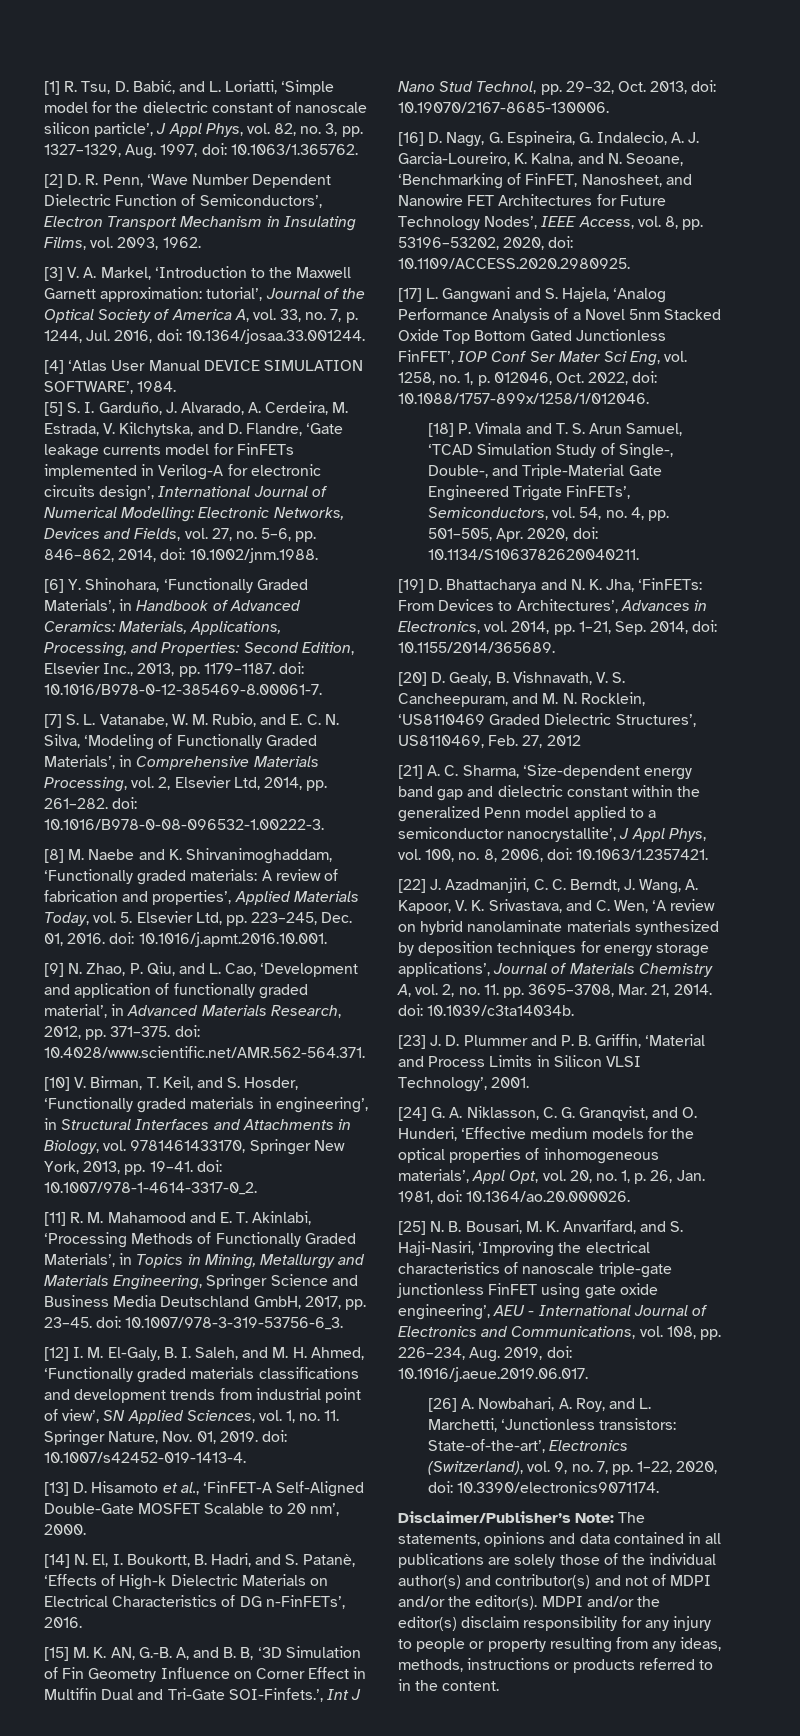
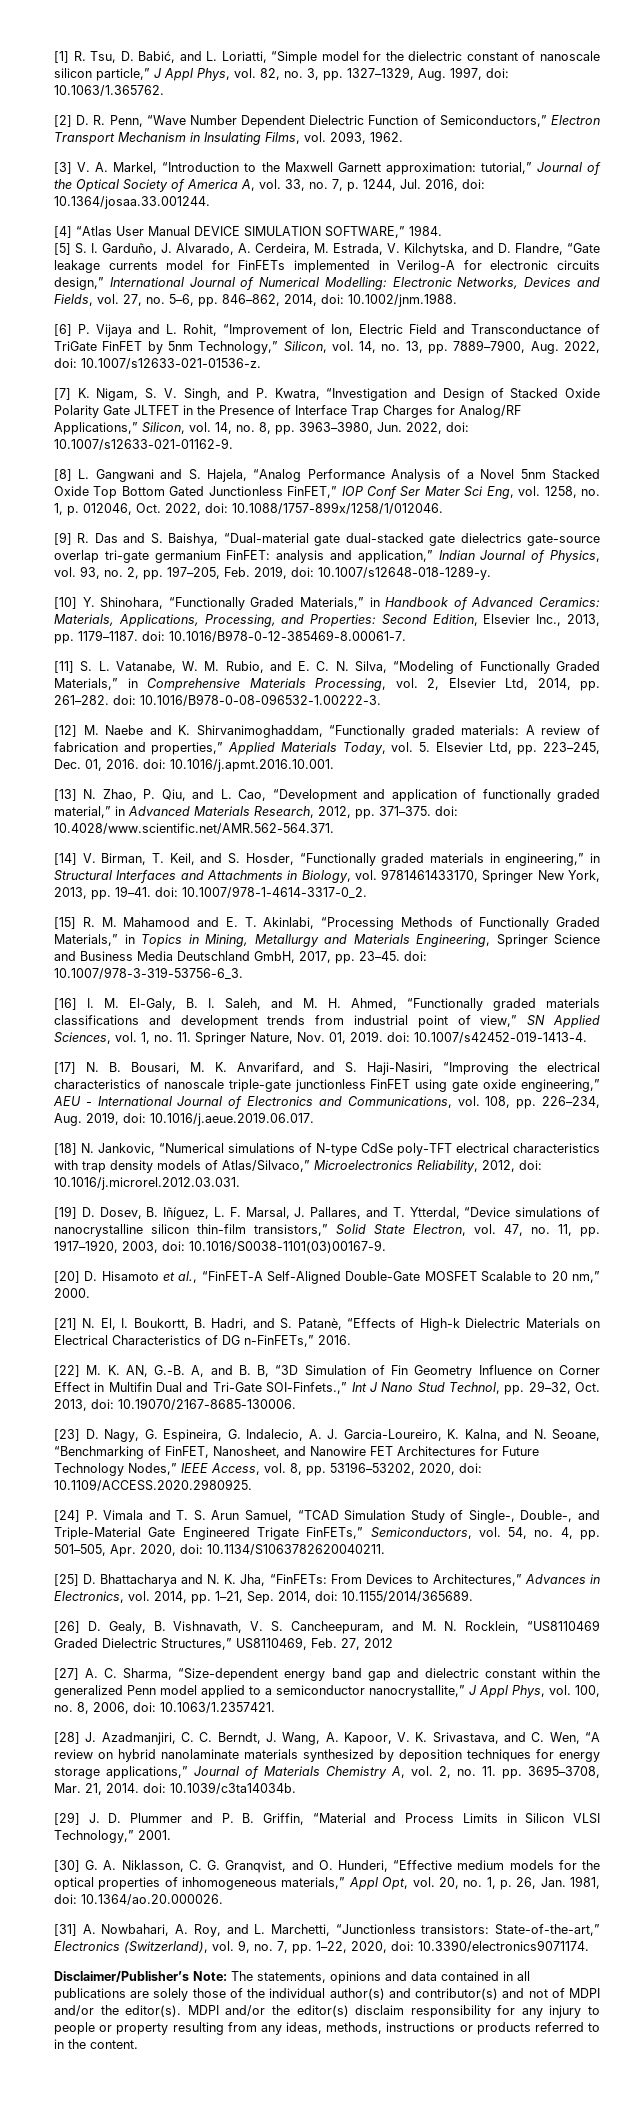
[281,80,335,95] ‘Simple -> [271,51,318,64] “Simple
[94,122,154,137] particle’, -> [96,68,150,81] particle,”
[146,174,188,185] ‘Wave -> [146,115,186,125] “Wave
[199,194,322,208] Semiconductors’, -> [439,115,547,127] Semiconductors,”
[154,266,247,278] ‘Introduction -> [162,162,240,172] “Introduction
[206,287,263,301] tutorial’, -> [480,162,532,174] tutorial,”
[68,360,108,371] ‘Atlas -> [76,226,112,236] “Atlas
[44,381,133,394] SOFTWARE’, -> [325,226,405,238] SOFTWARE,”
[306,423,344,434] ‘Gate -> [567,243,600,253] “Gate
[99,485,155,501] design’, -> [54,277,104,290] design,”
[68,578,308,593] [44,599,115,613] Y. Shinohara, ‘Functionally Graded Materials’, -> [77,324,600,337] [54,340,601,354] [54,358,261,369] [54,388,600,401] [54,405,521,418] [54,421,469,435] [54,438,233,450] [54,469,600,482] [54,486,601,499] [54,502,443,516] [54,532,600,546] [54,550,601,563] [54,566,491,580] [54,597,364,610] P. Vijaya and L. Rohit, “Improvement of Ion, Electric Field and Transconductance of TriGate FinFET by 5nm Technology,” Silicon, vol. 14, no. 13, pp. 7889–7900, Aug. 2022, doi: 10.1007/s12633-021-01536-z. // [7] K. Nigam, S. V. Singh, and P. Kwatra, “Investigation and Design of Stacked Oxide Polarity Gate JLTFET in the Presence of Interface Trap Charges for Analog/RF Applications,” Silicon, vol. 14, no. 8, pp. 3963–3980, Jun. 2022, doi: 10.1007/s12633-021-01162-9. // [8] L. Gangwani and S. Hajela, “Analog Performance Analysis of a Novel 5nm Stacked Oxide Top Bottom Gated Junctionless FinFET,” IOP Conf Ser Mater Sci Eng, vol. 1258, no. 1, p. 012046, Oct. 2022, doi: 10.1088/1757-899x/1258/1/012046. // [9] R. Das and S. Baishya, “Dual-material gate dual-stacked gate dielectrics gate-source overlap tri-gate germanium FinFET: analysis and application,” Indian Journal of Physics, vol. 93, no. 2, pp. 197–205, Feb. 2019, doi: 10.1007/s12648-018-1289-y. // [10] Y. Shinohara, “Functionally Graded Materials,”
[44,714,62,728] [7] -> [54,661,74,673] [11]
[84,734,317,750] [44,755,115,769] ‘Modeling of Functionally Graded Materials’, -> [393,661,600,674] [54,678,118,690] “Modeling of Functionally Graded Materials,”
[44,849,64,863] [8] -> [54,725,77,737] [12]
[44,869,133,884] ‘Functionally -> [329,725,406,738] “Functionally
[152,890,232,905] properties’, -> [151,742,224,755] properties,”
[44,963,64,977] [9] -> [54,789,77,801] [13]
[260,963,359,977] ‘Development -> [272,789,357,802] “Development
[44,1004,107,1018] material’, -> [54,806,111,818] material,”
[44,1077,70,1091] [10] -> [54,853,77,865] [14]
[44,1097,133,1112] ‘Functionally -> [299,853,376,866] “Functionally
[275,1097,368,1113] engineering’, -> [505,853,585,866] engineering,”
[44,1212,66,1226] [11] -> [54,917,76,929] [15]
[44,1232,127,1248] ‘Processing -> [321,917,394,930] “Processing
[44,1253,115,1267] Materials’, -> [54,934,118,946] Materials,”
[44,1347,69,1361] [12] -> [54,998,77,1010] [16]
[44,1367,133,1382] ‘Functionally -> [407,998,483,1011] “Functionally
[62,1409,100,1423] view’, -> [480,1015,518,1027] view,”
[44,1482,69,1496] [13] -> [54,1062,601,1075] [54,1079,601,1092] [53,1096,600,1109] [54,1112,314,1126] [54,1143,600,1156] [54,1160,542,1173] [54,1177,240,1190] [54,1206,600,1220] [54,1224,600,1237] [54,1240,386,1253] [54,1271,80,1283] [17] N. B. Bousari, M. K. Anvarifard, and S. Haji-Nasiri, “Improving the electrical characteristics of nanoscale triple-gate junctionless FinFET using gate oxide engineering,” AEU - International Journal of Electronics and Communications, vol. 108, pp. 226–234, Aug. 2019, doi: 10.1016/j.aeue.2019.06.017. // [18] N. Jankovic, “Numerical simulations of N-type CdSe poly-TFT electrical characteristics with trap density models of Atlas/Silvaco,” Microelectronics Reliability, 2012, doi: 10.1016/j.microrel.2012.03.031. // [19] D. Dosev, B. Iñíguez, L. F. Marsal, J. Pallares, and T. Ytterdal, “Device simulations of nanocrystalline silicon thin-film transistors,” Solid State Electron, vol. 47, no. 11, pp. 1917–1920, 2003, doi: 10.1016/S0038-1101(03)00167-9. // [20]
[202,1481,272,1493] ‘FinFET-A -> [201,1271,263,1281] “FinFET-A
[309,1503,339,1516] nm’, -> [571,1271,600,1283] nm,”
[44,1554,70,1568] [14] -> [54,1318,77,1330] [21]
[44,1574,97,1586] ‘Effects -> [347,1318,396,1328] “Effects
[265,1595,345,1609] n-FinFETs’, -> [244,1335,314,1347] n-FinFETs,”
[44,1647,69,1661] [15] -> [54,1365,80,1377] [22]
[257,1647,282,1658] ‘3D -> [275,1365,299,1375] “3D
[228,1688,323,1702] SOI-Finfets.’, -> [266,1382,348,1394] SOI-Finfets.,”
[398,132,424,146] [16] -> [54,1429,80,1441] [23]
[398,173,503,189] ‘Benchmarking -> [54,1446,144,1459] “Benchmarking
[484,216,538,229] Nodes’, -> [128,1463,177,1475] Nodes,”
[398,287,667,303] [398,308,722,323] [398,329,666,344] [398,350,688,366] [398,371,658,386] [398,393,649,404] [428,423,455,437] [17] L. Gangwani and S. Hajela, ‘Analog Performance Analysis of a Novel 5nm Stacked Oxide Top Bottom Gated Junctionless FinFET’, IOP Conf Ser Mater Sci Eng, vol. 1258, no. 1, p. 012046, Oct. 2022, doi: 10.1088/1757-899x/1258/1/012046. // [18] -> [54,1510,80,1522] [24]
[428,444,474,455] ‘TCAD -> [297,1510,339,1520] “TCAD
[566,485,631,499] FinFETs’, -> [306,1527,364,1539] FinFETs,”
[398,579,424,593] [19] -> [54,1574,79,1586] [25]
[638,578,703,590] ‘FinFETs: -> [269,1574,327,1584] “FinFETs:
[516,599,618,613] Architectures’, -> [432,1574,522,1586] Architectures,”
[398,672,427,686] [20] -> [54,1621,80,1633] [26]
[398,714,485,725] ‘US8110469 -> [527,1620,600,1632] “US8110469
[615,714,696,727] Structures’, -> [161,1638,232,1650] Structures,”
[398,765,423,779] [21] -> [54,1668,79,1680] [27]
[522,764,640,779] ‘Size-dependent -> [178,1668,279,1681] “Size-dependent
[507,827,617,842] nanocrystallite’, -> [369,1685,465,1698] nanocrystallite,”
[398,879,426,893] [22] -> [54,1732,80,1744] [28]
[652,900,667,911] ‘A -> [585,1732,600,1742] “A
[398,962,490,977] applications’, -> [106,1766,188,1779] applications,”
[398,1035,426,1049] [23] -> [54,1812,80,1825] [29]
[645,1034,706,1046] ‘Material -> [312,1813,366,1823] “Material
[398,1077,487,1092] Technology’, -> [54,1830,134,1843] Technology,”
[398,1107,427,1121] [24] -> [54,1860,80,1872] [30]
[461,1127,527,1139] ‘Effective -> [393,1860,453,1870] “Effective
[398,1169,469,1183] materials’, -> [281,1877,346,1889] materials,”
[398,1220,684,1235] [398,1241,650,1257] [398,1262,672,1278] [397,1283,658,1299] [398,1304,707,1320] [398,1326,721,1340] [398,1346,572,1362] [398,1367,588,1382] [428,1398,458,1412] [25] N. B. Bousari, M. K. Anvarifard, and S. Haji-Nasiri, ‘Improving the electrical characteristics of nanoscale triple-gate junctionless FinFET using gate oxide engineering’, AEU - International Journal of Electronics and Communications, vol. 108, pp. 226–234, Aug. 2019, doi: 10.1016/j.aeue.2019.06.017. // [26] -> [54,1924,77,1936] [31]
[501,1418,677,1430] [428,1439,546,1453] ‘Junctionless transistors: State-of-the-art’, -> [335,1924,600,1936] “Junctionless transistors: State-of-the-art,”

